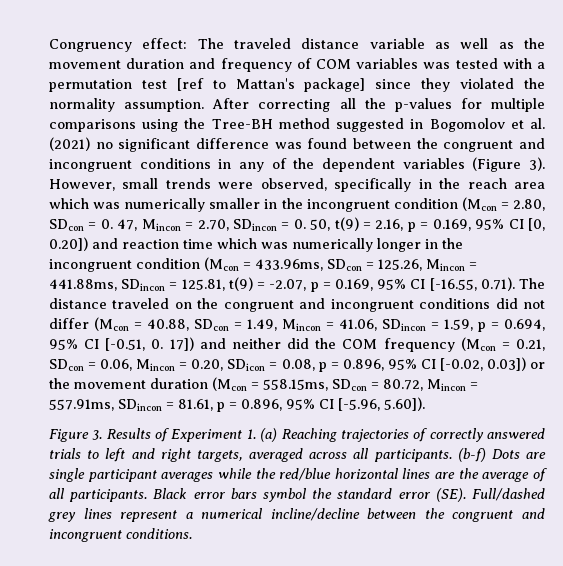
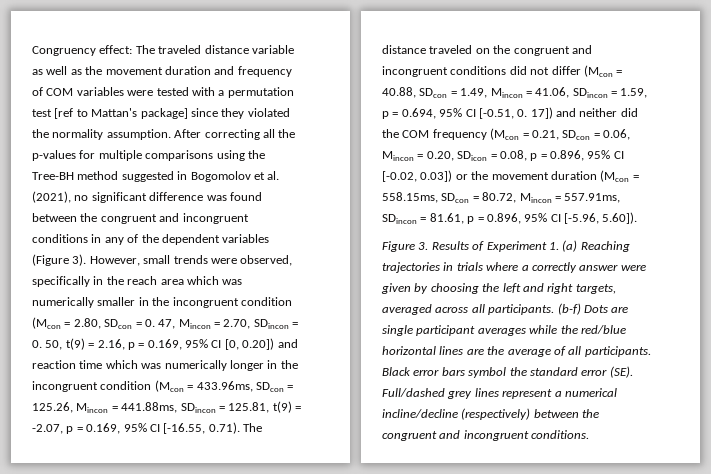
[423,62,451,69] was -> [127,90,154,96] were
[49,137,90,151] (2021) -> [32,191,71,203] (2021),
[413,428,545,442] [49,448,100,459] of correctly answered trials to -> [443,262,646,273] [381,283,500,294] in trials where a correctly answer were given by choosing the
(360, 514) none -> [461,408,531,420] (respectively)

